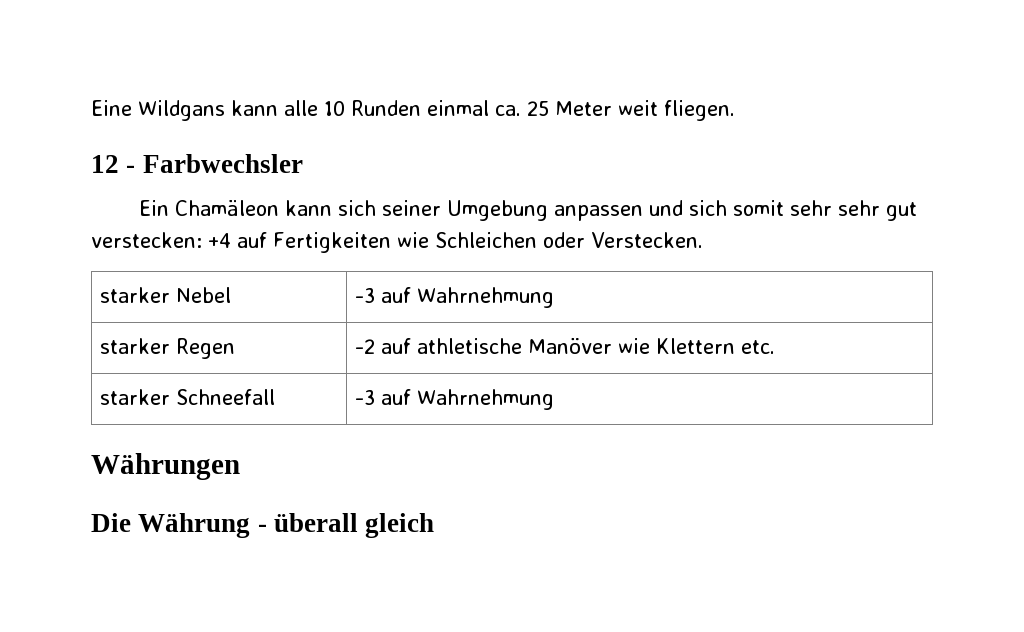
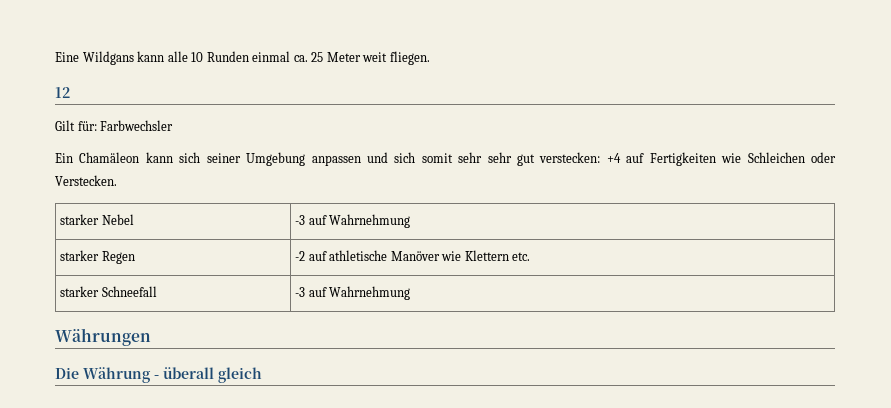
[126,165,136,173] - -> [55,120,97,131] // Gilt für:

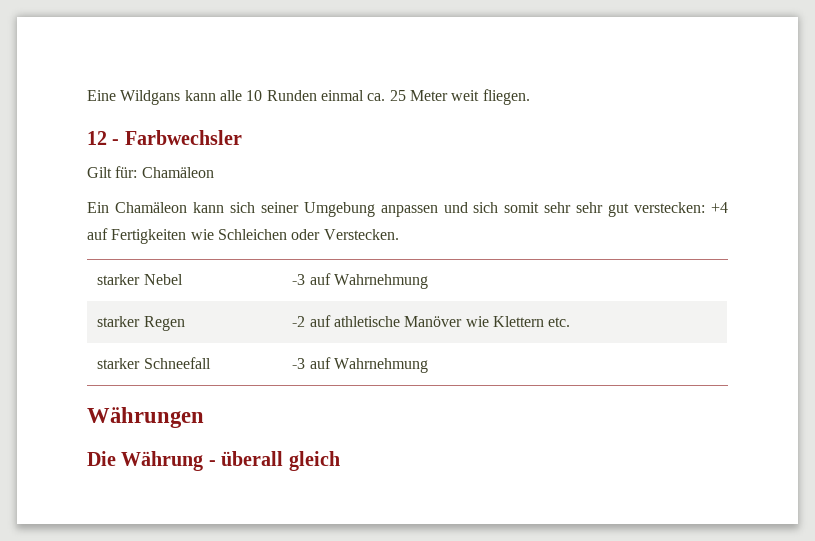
(70, 92) none -> [112,130,242,145] - Farbwechsler
[100,120,174,131] Farbwechsler -> [141,167,214,178] Chamäleon

